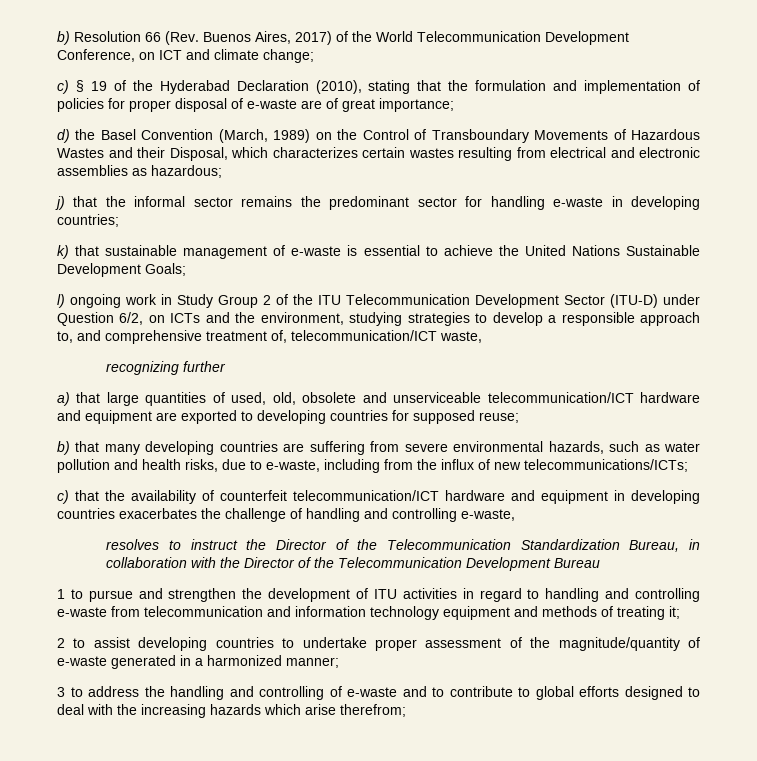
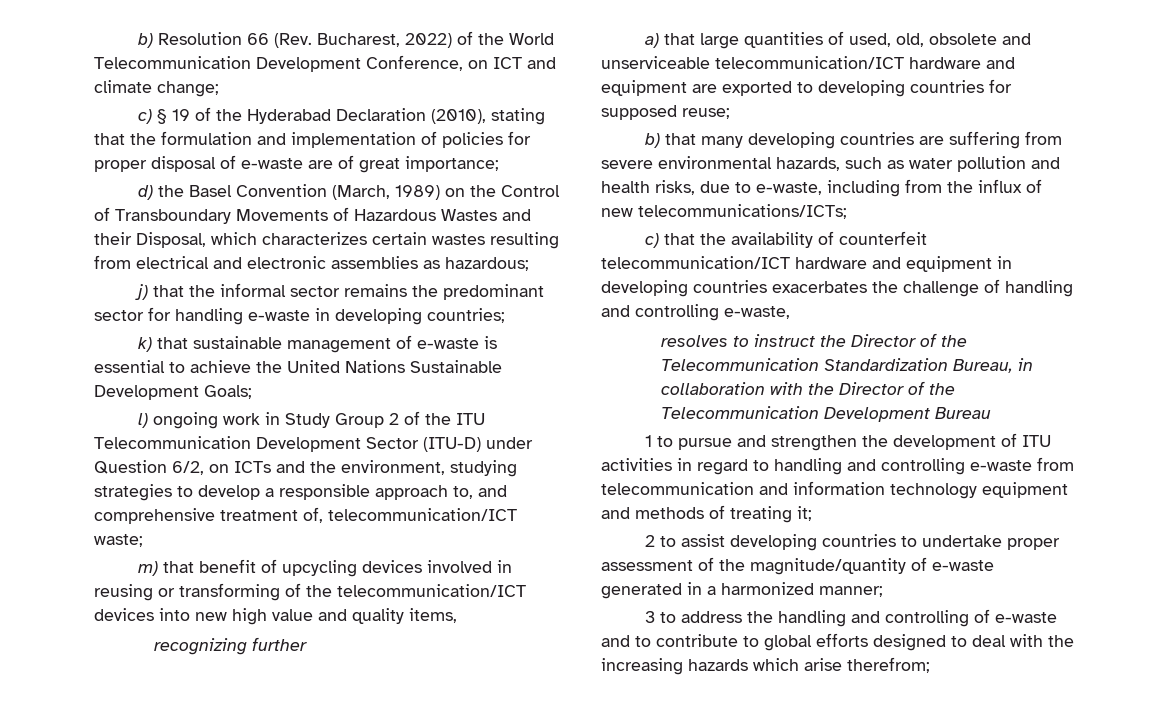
[203,31,332,45] Buenos Aires, 2017) -> [317,33,453,48] Bucharest, 2022)
[440,331,482,343] waste, -> [94,534,143,547] [138,559,513,577] [94,583,526,601] [94,608,457,625] waste; // m) that benefit of upcycling devices involved in reusing or transforming of the telecommunication/ICT devices into new high value and quality items,

